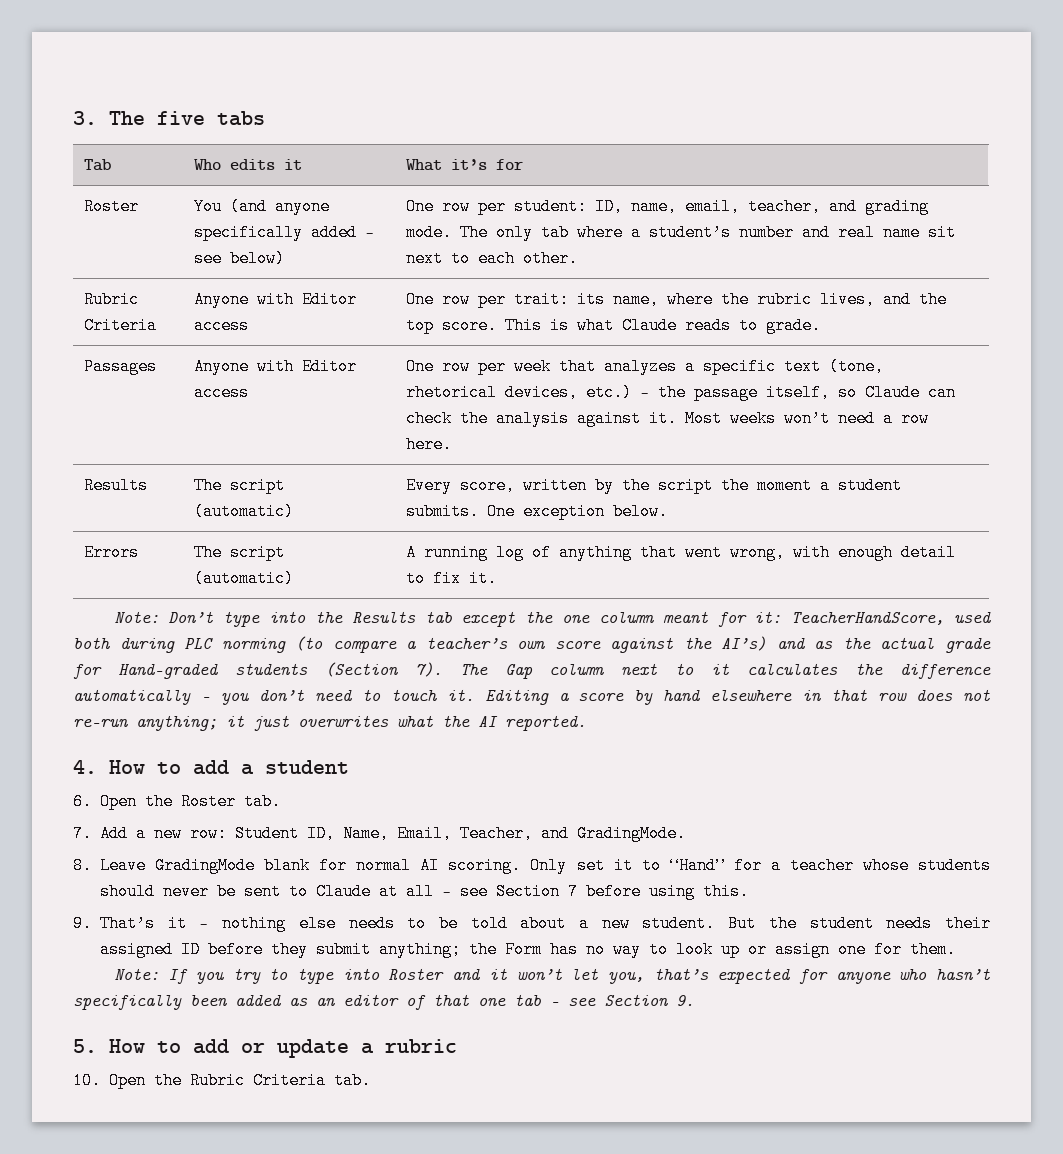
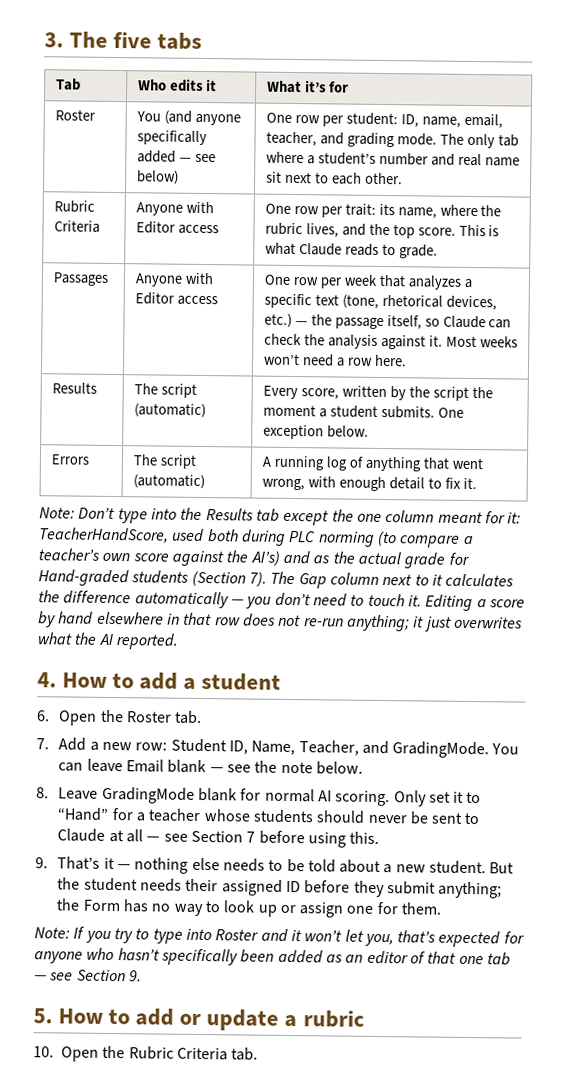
[397,825,452,842] Email, -> (296, 748) none
(686, 833) none -> [491,743,520,755] [58,758,363,775] You can leave Email blank — see the note below.

